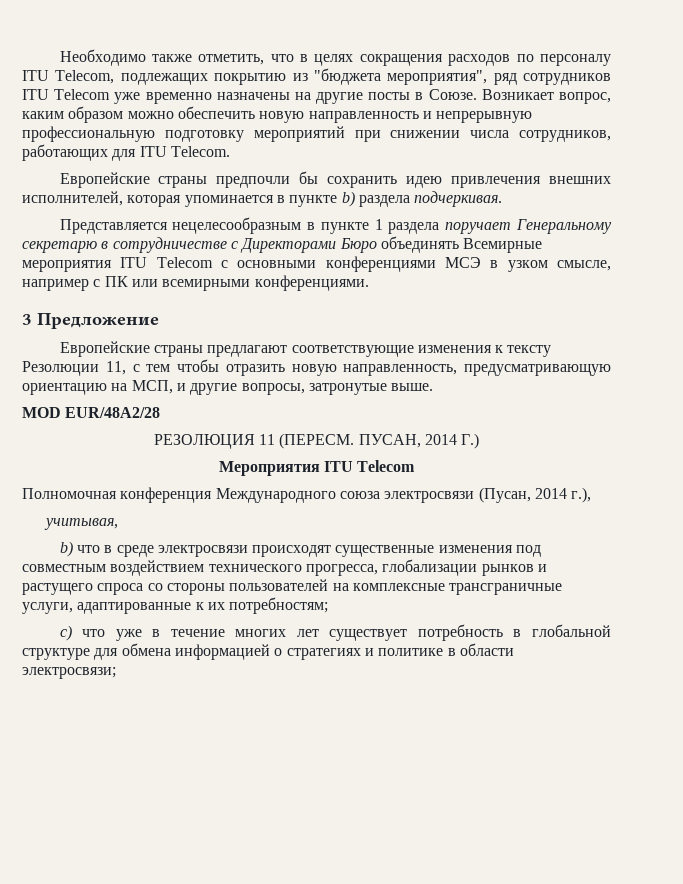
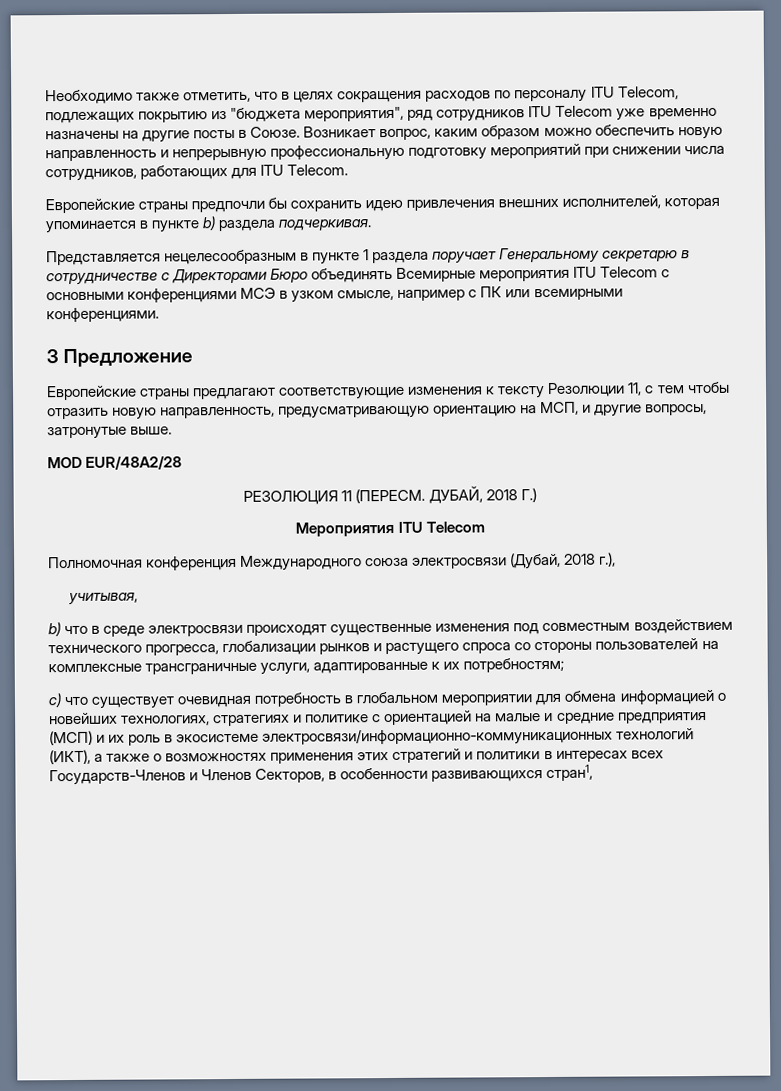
[358,434,457,448] ПУСАН, 2014 -> [428,485,518,504] ДУБАЙ, 2018
[478,487,567,503] (Пусан, 2014 -> [510,552,597,570] (Дубай, 2018
[115,624,612,641] [22,648,90,660] уже в течение многих лет существует потребность в глобальной структуре -> [91,691,534,709] существует очевидная потребность в глобальном мероприятии
(283, 652) none -> [49,712,211,726] новейших технологиях,
[447,643,514,656] [22,667,116,679] в области электросвязи; -> [372,710,707,726] [49,727,695,746] [49,748,664,765] [49,764,594,786] с ориентацией на малые и средние предприятия (МСП) и их роль в экосистеме электросвязи/информационно-коммуникационных технологий (ИКТ), а также о возможностях применения этих стратегий и политики в интересах всех Государств-Членов и Членов Секторов, в особенности развивающихся стран1,

